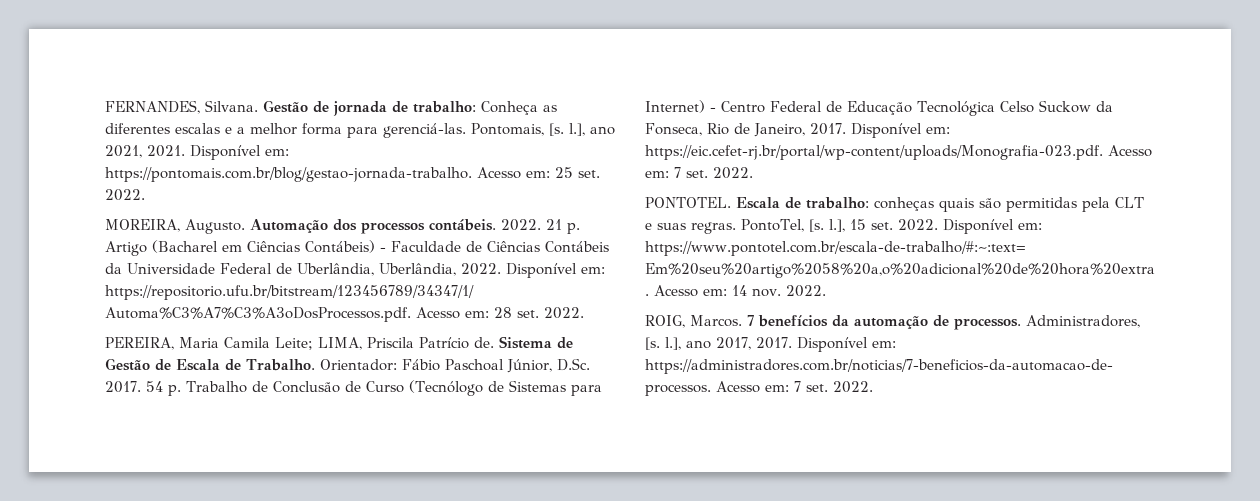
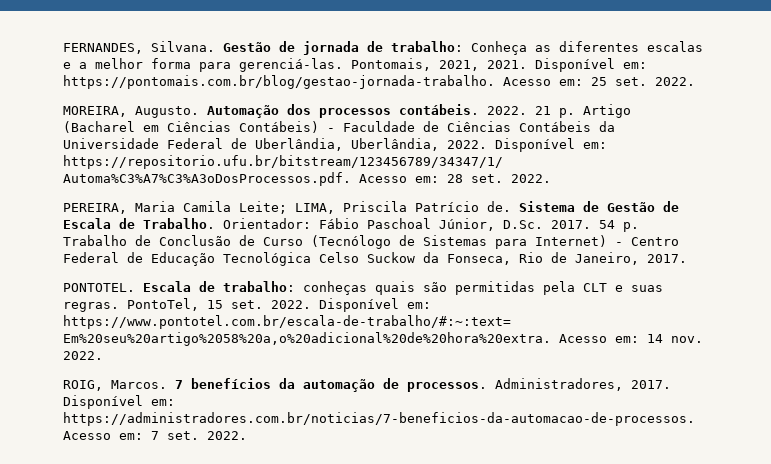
[549,123,615,136] [s. l.], ano -> (431, 64) none
[851,123,950,138] [645,145,1152,160] [645,167,753,179] Disponível em: https://eic.cefet-rj.br/portal/wp-content/uploads/Monografia-023.pdf. Acesso em: 7 set. 2022. -> (687, 258) none
[808,219,845,232] [s. l.], -> (199, 304) none
[645,337,751,350] [s. l.], ano 2017, -> (623, 384) none

